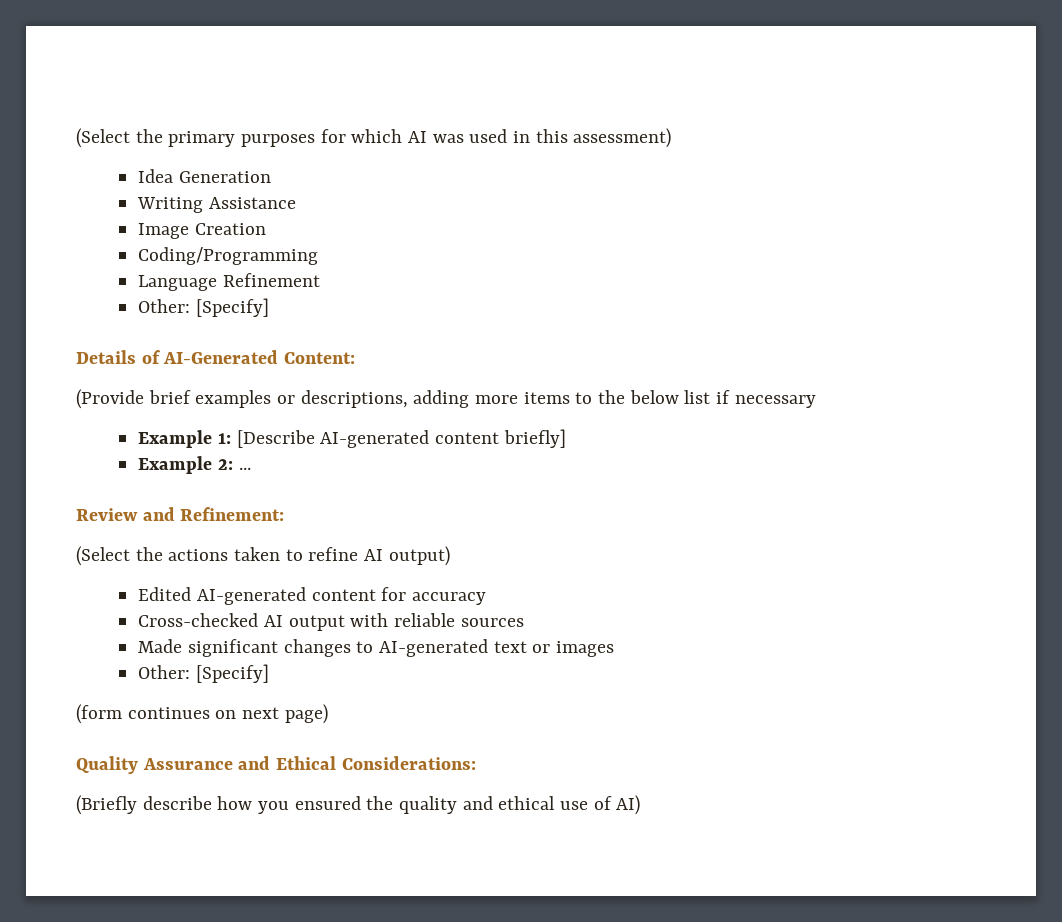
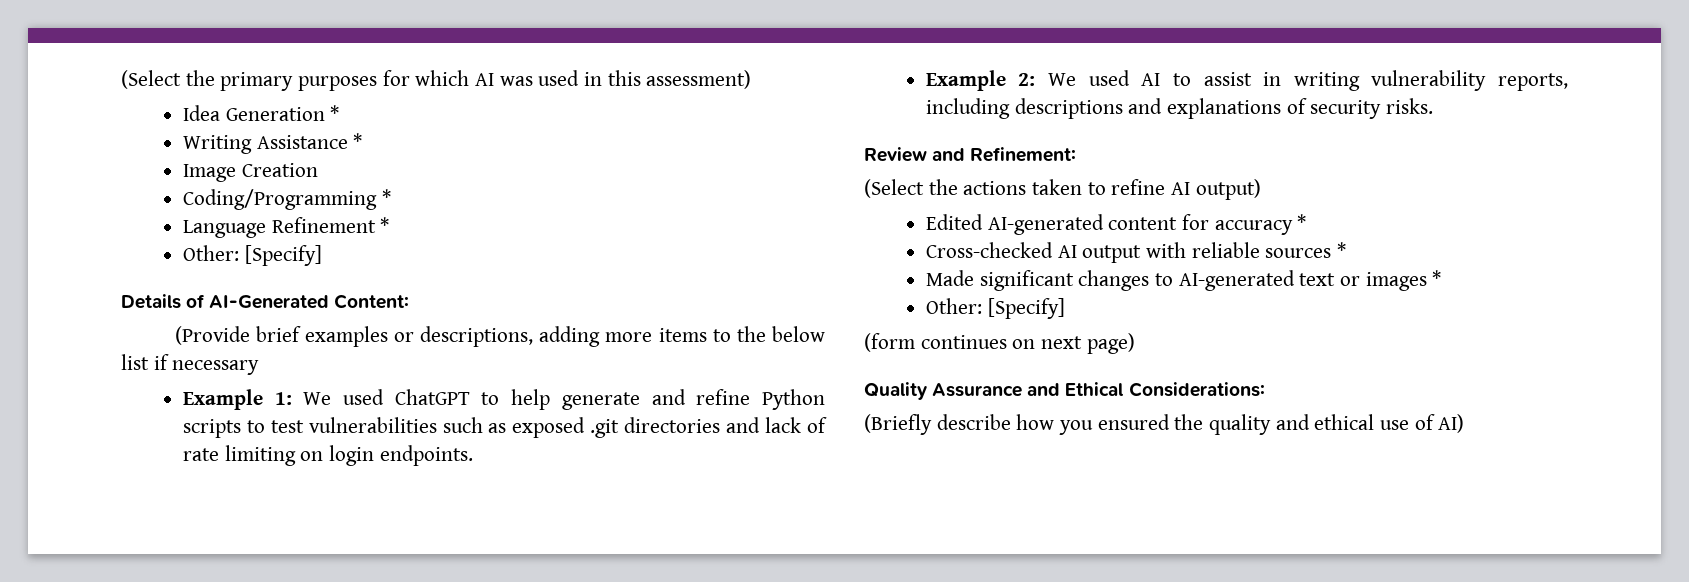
(271, 177) none -> [330,105,340,121] *
(296, 203) none -> [353,133,363,149] *
(319, 256) none -> [381,189,391,205] *
(320, 280) none -> [380,217,390,233] *
[236,429,566,448] [138,456,251,474] [Describe AI-generated content briefly] // Example 2: ... -> [303,389,825,410] [182,417,828,438] [182,445,473,466] [925,70,1568,91] [925,98,1433,119] We used ChatGPT to help generate and refine Python scripts to test vulnerabilities such as exposed .git directories and lack of rate limiting on login endpoints. // Example 2: We used AI to assist in writing vulnerability reports, including descriptions and explanations of security risks.
(486, 598) none -> [1297,214,1307,230] *
(524, 622) none -> [1336,242,1346,258] *
(614, 649) none -> [1432,270,1442,286] *

